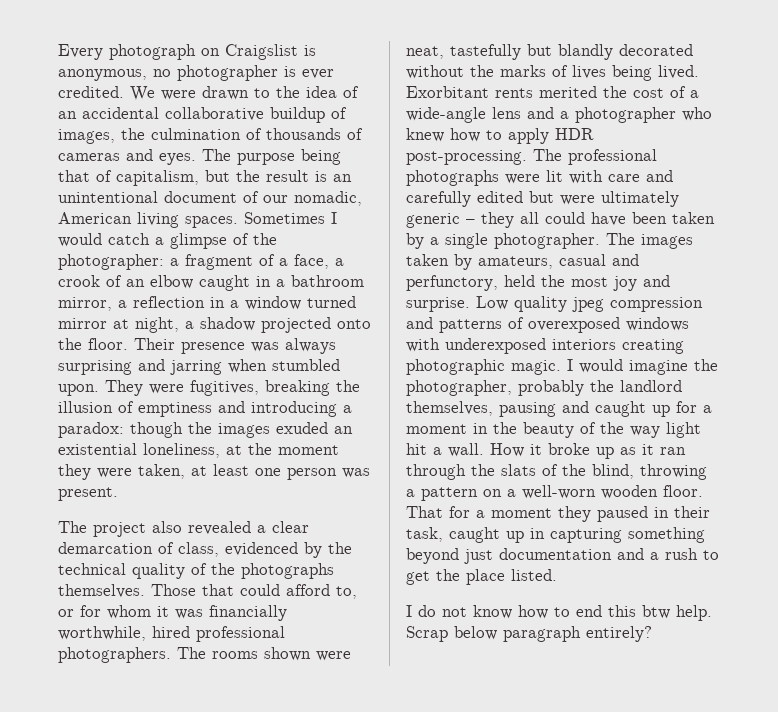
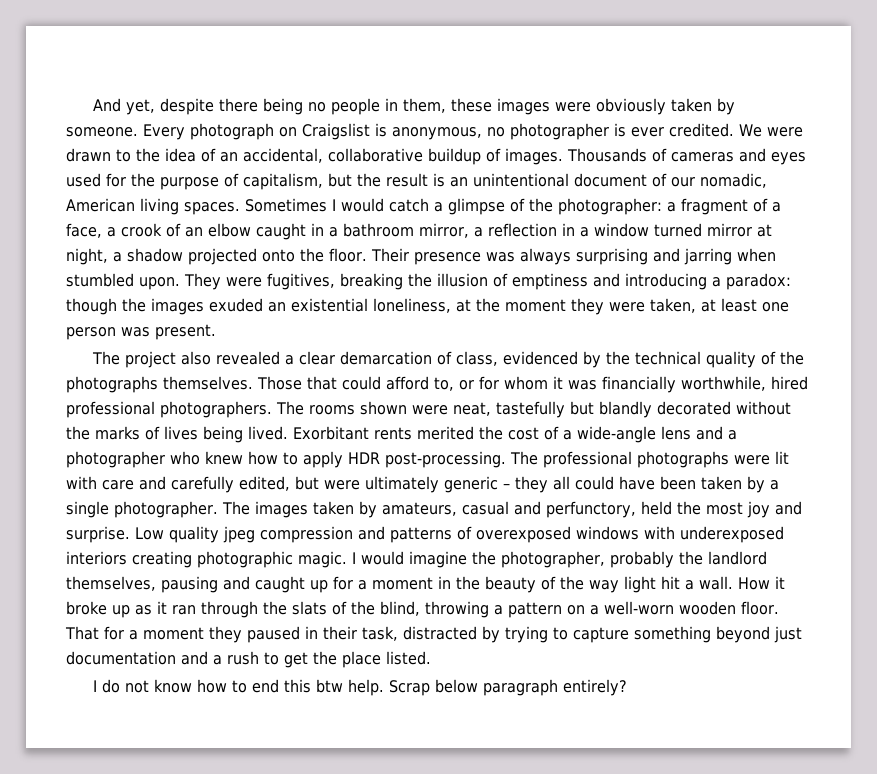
(58, 52) none -> [92,98,735,115] [66,127,138,137] And yet, despite there being no people in them, these images were obviously taken by someone.
[82,107,159,119] accidental -> [243,148,323,163] accidental,
[58,128,363,144] [58,149,341,165] [58,170,90,182] images, the culmination of thousands of cameras and eyes. The purpose being that -> [505,148,806,165] [66,173,219,190] images. Thousands of cameras and eyes used for the purpose
[477,191,523,203] edited -> [239,476,290,491] edited,
[449,527,622,543] caught up in capturing -> [403,626,629,643] distracted by trying to capture

